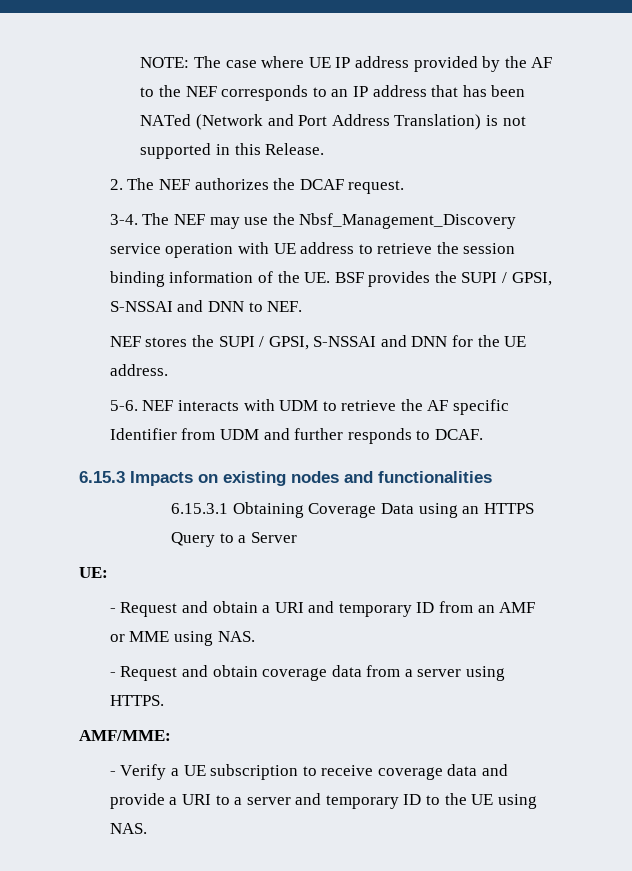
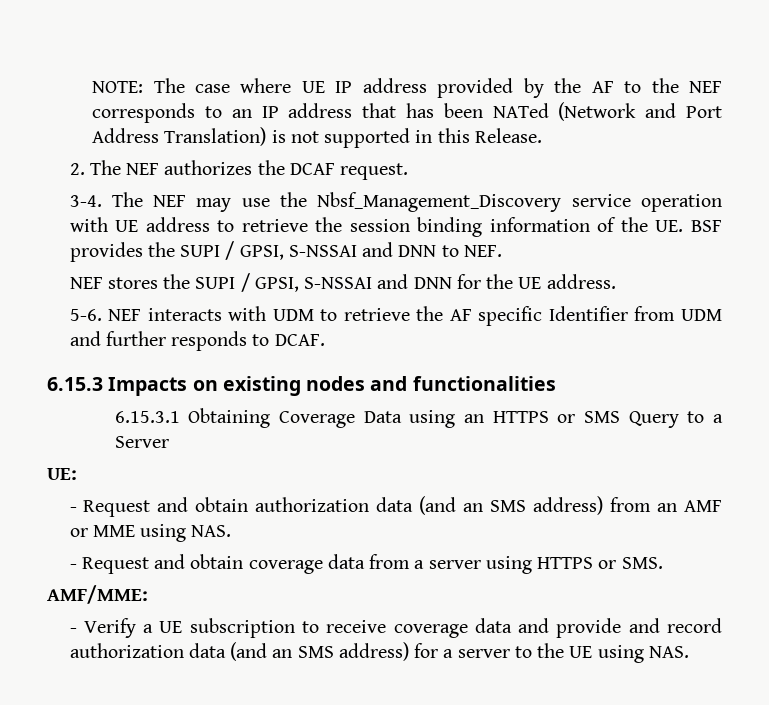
(534, 508) none -> [557,411,620,423] or SMS
[262,601,435,617] a URI and temporary ID -> [255,496,604,515] authorization data (and an SMS address)
[109,695,164,706] HTTPS. -> [537,557,663,569] HTTPS or SMS.
[169,793,422,809] a URI to a server and temporary ID -> [628,618,722,633] [69,642,510,661] and record authorization data (and an SMS address) for a server

